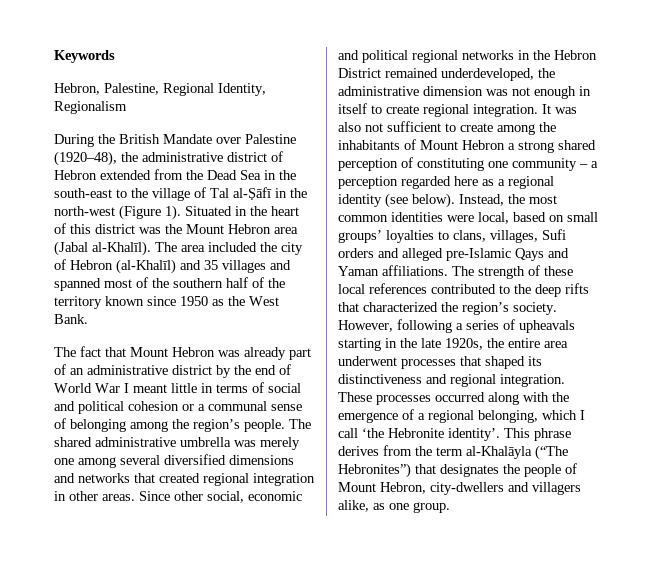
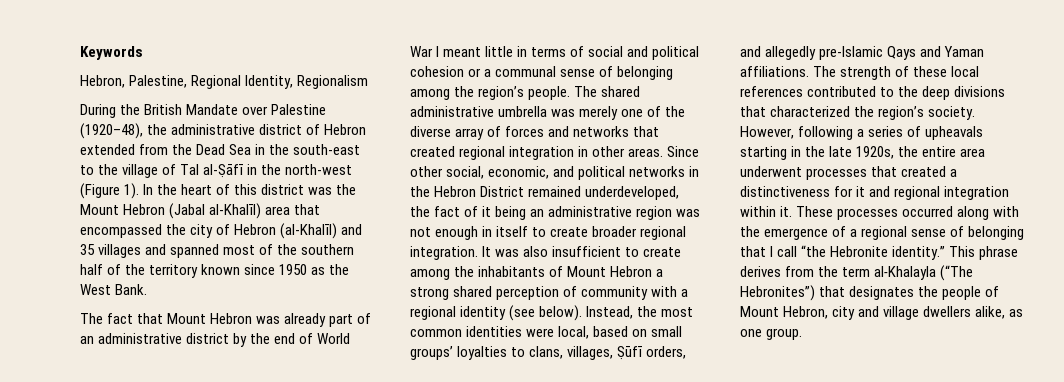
[185,206,247,216] Situated in -> [143,184,154,195] In
[274,227,298,234] [54,241,257,256] area (Jabal al-Khalīl). The area included -> [169,203,321,219] [80,224,162,238] (Jabal al-Khalīl) area that encompassed
[78,454,294,468] among several diversified dimensions -> [647,106,686,117] [410,126,545,140] of the diverse array of forces
[248,491,302,501] [338,50,458,63] economic and political regional -> [488,166,626,180] economic, and political
[338,86,483,96] administrative dimension -> [434,206,673,220] fact of it being an administrative region
(419, 109) none -> [592,226,638,237] broader
[365,121,441,132] not sufficient -> [552,246,622,257] insufficient
[417,158,598,171] [338,176,494,189] constituting one community – a perception regarded here as -> [581,286,678,300] community with
[542,229,566,240] [338,248,443,261] Sufi orders and alleged -> [617,346,687,360] [740,46,817,60] Ṣūfī orders, and allegedly
[565,283,589,294] rifts -> [954,86,1006,97] divisions
[485,356,542,369] [338,374,565,387] shaped its distinctiveness and regional integration. -> [901,166,958,177] [740,186,1010,200] [740,206,793,217] created a distinctiveness for it and regional integration within it.
[478,410,585,423] [338,428,500,441] belonging, which I call ‘the Hebronite identity’. -> [911,226,1025,240] [740,245,946,260] sense of belonging that I call “the Hebronite identity.”
[466,446,532,459] al-Khalāyla -> [874,266,937,280] al-Khalayla
[430,482,581,495] city-dwellers and villagers -> [832,306,972,320] city and village dwellers

